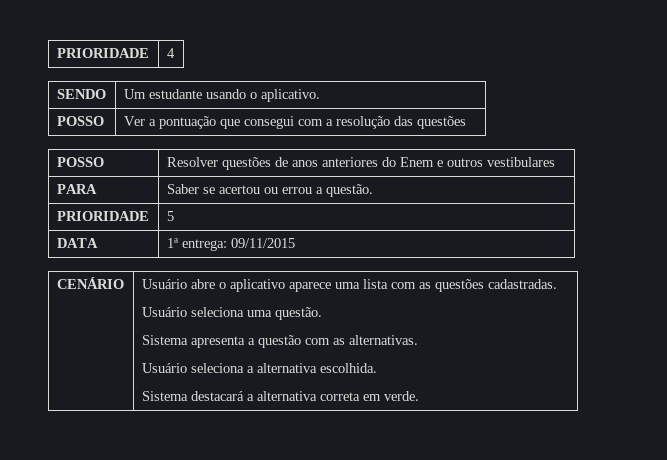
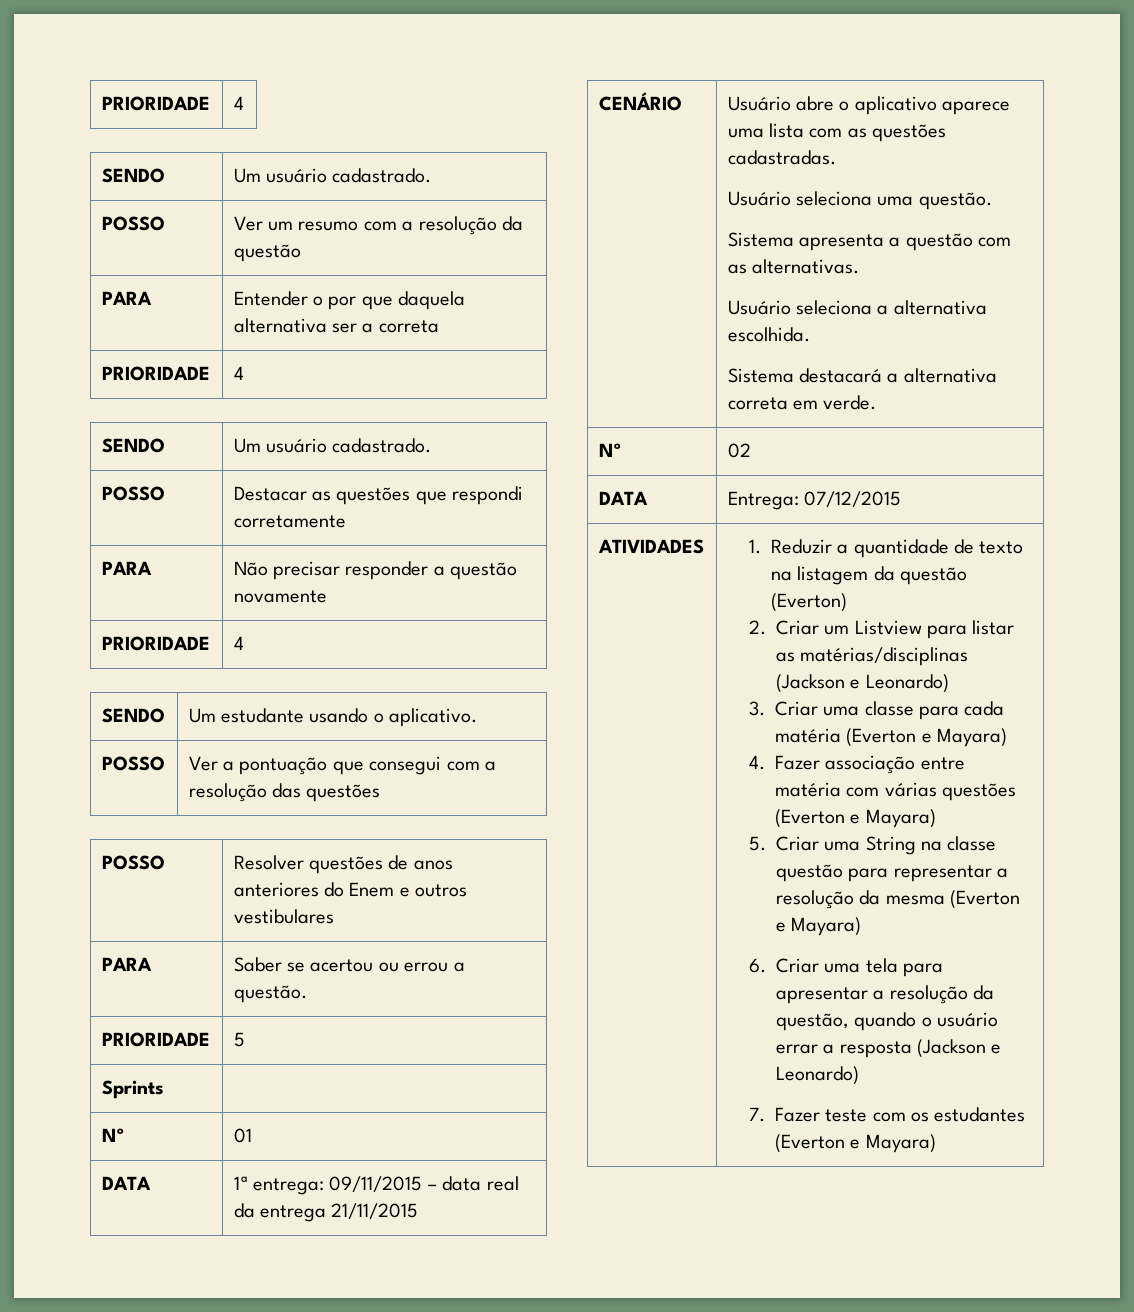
[56,48,149,58] [166,48,175,58] PRIORIDADE | 4 -> [101,96,210,111] [233,96,244,110] [101,168,165,183] [233,168,432,183] [101,216,165,231] [233,216,524,235] [233,244,301,262] [101,291,152,305] [233,291,466,310] [233,318,439,333] [101,366,210,381] [233,366,244,380] [101,438,165,453] [233,438,432,453] [101,486,165,501] [233,486,524,505] [233,515,346,528] [101,561,152,575] [233,561,518,580] [233,590,327,603] [101,636,210,651] [233,636,244,650] PRIORIDADE | 4 // SENDO | Um usuário cadastrado. // POSSO | Ver um resumo com a resolução da questão // PARA | Entender o por que daquela alternativa ser a correta // PRIORIDADE | 4 // SENDO | Um usuário cadastrado. // POSSO | Destacar as questões que respondi corretamente // PARA | Não precisar responder a questão novamente // PRIORIDADE | 4
(174, 216) none -> [101,1080,164,1099] [101,1128,125,1142] [233,1128,252,1143] // Sprints | // Nº | 01
(295, 243) none -> [427,1176,519,1191] [233,1203,419,1222] – data real da entrega 21/11/2015
(419, 396) none -> [598,443,622,457] [727,443,751,458] [598,491,648,505] [727,491,902,510] [597,539,704,554] [748,539,1024,558] [770,566,968,585] [770,593,847,612] [748,620,1015,639] [775,647,969,666] [775,674,949,693] [748,701,1005,720] [774,728,1008,747] [748,755,965,774] [774,782,1017,801] [774,809,936,828] [748,836,997,855] [775,864,1009,882] [775,890,1021,909] [775,917,862,936] [748,958,944,977] [775,985,995,1004] [775,1012,999,1031] [775,1039,1002,1058] [775,1066,859,1085] [748,1107,1026,1122] [774,1134,936,1153] // Nº | 02 // DATA | Entrega: 07/12/2015 // ATIVIDADES | 1. Reduzir a quantidade de texto na listagem da questão (Everton) // 2. Criar um Listview para listar as matérias/disciplinas (Jackson e Leonardo) // 3. Criar uma classe para cada matéria (Everton e Mayara) // 4. Fazer associação entre matéria com várias questões (Everton e Mayara) // 5. Criar uma String na classe questão para representar a resolução da mesma (Everton e Mayara) // 6. Criar uma tela para apresentar a resolução da questão, quando o usuário errar a resposta (Jackson e Leonardo) // 7. Fazer teste com os estudantes (Everton e Mayara)

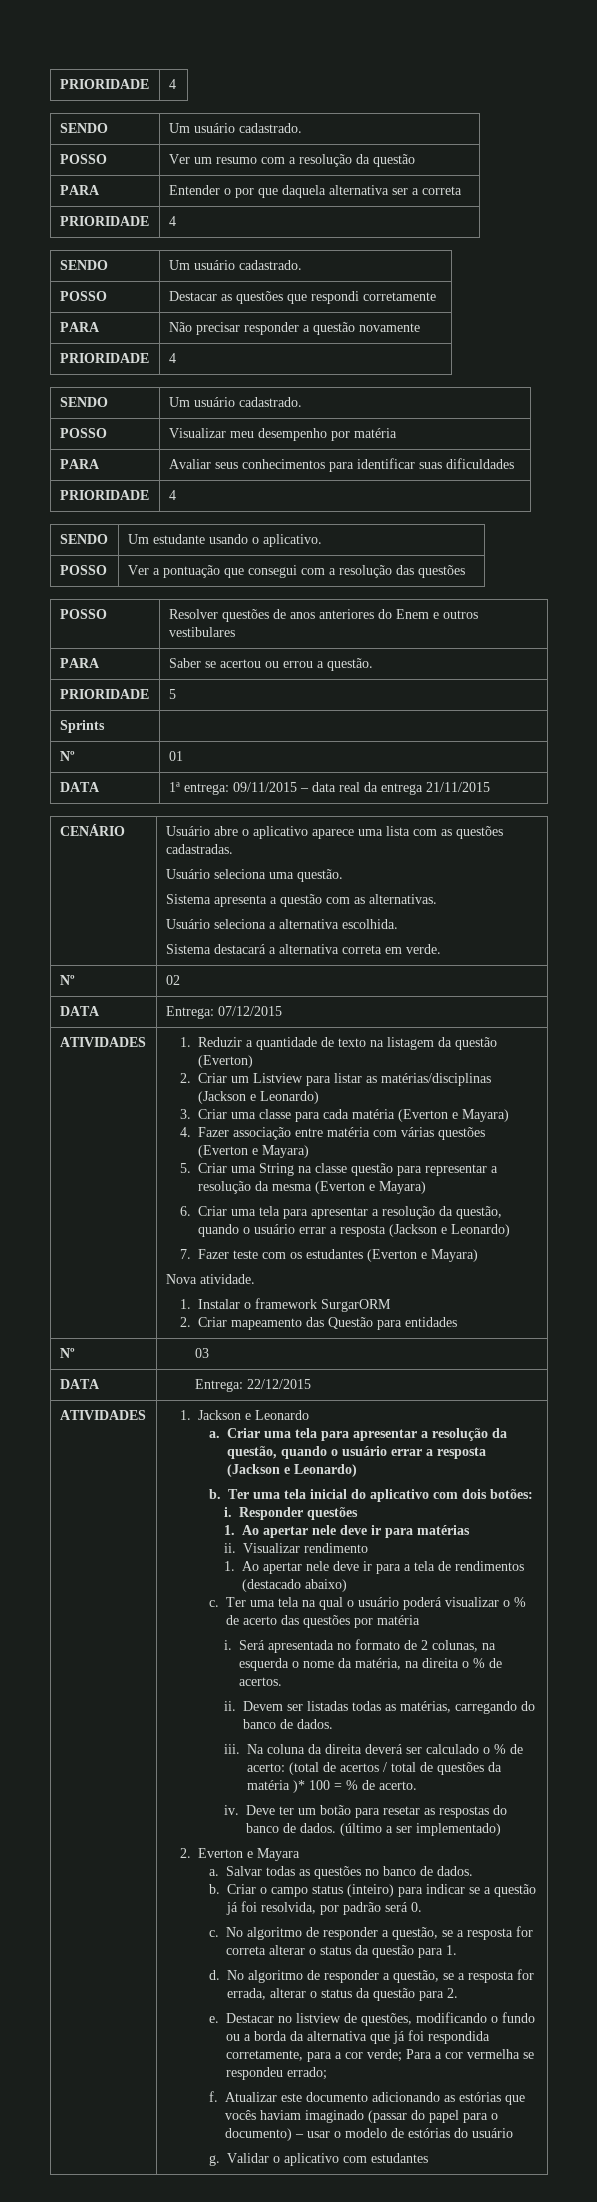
(244, 643) none -> [59,397,108,407] [168,397,302,407] [59,428,107,438] [168,428,397,441] [59,459,100,469] [168,458,514,472] [59,490,149,500] [168,490,176,500] // SENDO | Um usuário cadastrado. // POSSO | Visualizar meu desempenho por matéria // PARA | Avaliar seus conhecimentos para identificar suas dificuldades // PRIORIDADE | 4
(936, 1143) none -> [165,1274,255,1284] [180,1298,392,1312] [180,1317,458,1330] [59,1348,75,1358] [194,1348,209,1358] [59,1379,100,1389] [194,1379,311,1392] [59,1410,146,1420] [180,1410,310,1420] [209,1428,508,1441] [227,1446,487,1459] [227,1464,358,1477] [209,1489,534,1502] [223,1507,358,1520] [223,1525,470,1538] [223,1543,368,1553] [223,1561,524,1574] [241,1579,347,1592] [209,1597,527,1610] [226,1615,421,1628] [223,1639,496,1653] [238,1658,502,1671] [238,1677,282,1686] [223,1701,535,1714] [242,1719,333,1729] [223,1744,523,1754] [246,1762,502,1775] [246,1780,417,1793] [223,1805,507,1818] [245,1823,501,1836] [180,1848,301,1861] [209,1866,474,1879] [209,1884,537,1897] [226,1901,423,1915] [209,1926,534,1940] [226,1945,458,1958] [209,1969,535,1983] [227,1988,459,2001] [209,2012,536,2026] [226,2030,491,2044] [226,2049,535,2062] [226,2067,328,2080] [209,2091,526,2105] [225,2110,499,2123] [225,2128,514,2141] [209,2153,429,2166] // Nova atividade. // 1. Instalar o framework SurgarORM // 2. Criar mapeamento das Questão para entidades // Nº | 03 // DATA | Entrega: 22/12/2015 // ATIVIDADES | 1. Jackson e Leonardo // a. Criar uma tela para apresentar a resolução da questão, quando o usuário errar a resposta (Jackson e Leonardo) // b. Ter uma tela inicial do aplicativo com dois botões: // i. Responder questões // 1. Ao apertar nele deve ir para matérias // ii. Visualizar rendimento // 1. Ao apertar nele deve ir para a tela de rendimentos (destacado abaixo) // c. Ter uma tela na qual o usuário poderá visualizar o % de acerto das questões por matéria // i. Será apresentada no formato de 2 colunas, na esquerda o nome da matéria, na direita o % de acertos. // ii. Devem ser listadas todas as matérias, carregando do banco de dados. // iii. Na coluna da direita deverá ser calculado o % de acerto: (total de acertos / total de questões da matéria )* 100 = % de acerto. // iv. Deve ter um botão para resetar as respostas do banco de dados. (último a ser implementado) // 2. Everton e Mayara // a. Salvar todas as questões no banco de dados. // b. Criar o campo status (inteiro) para indicar se a questão já foi resolvida, por padrão será 0. // c. No algoritmo de responder a questão, se a resposta for correta alterar o status da questão para 1. // d. No algoritmo de responder a questão, se a resposta for errada, alterar o status da questão para 2. // e. Destacar no listview de questões, modificando o fundo ou a borda da alternativa que já foi respondida corretamente, para a cor verde; Para a cor vermelha se respondeu errado; // f. Atualizar este documento adicionando as estórias que vocês haviam imaginado (passar do papel para o documento) – usar o modelo de estórias do usuário // g. Validar o aplicativo com estudantes

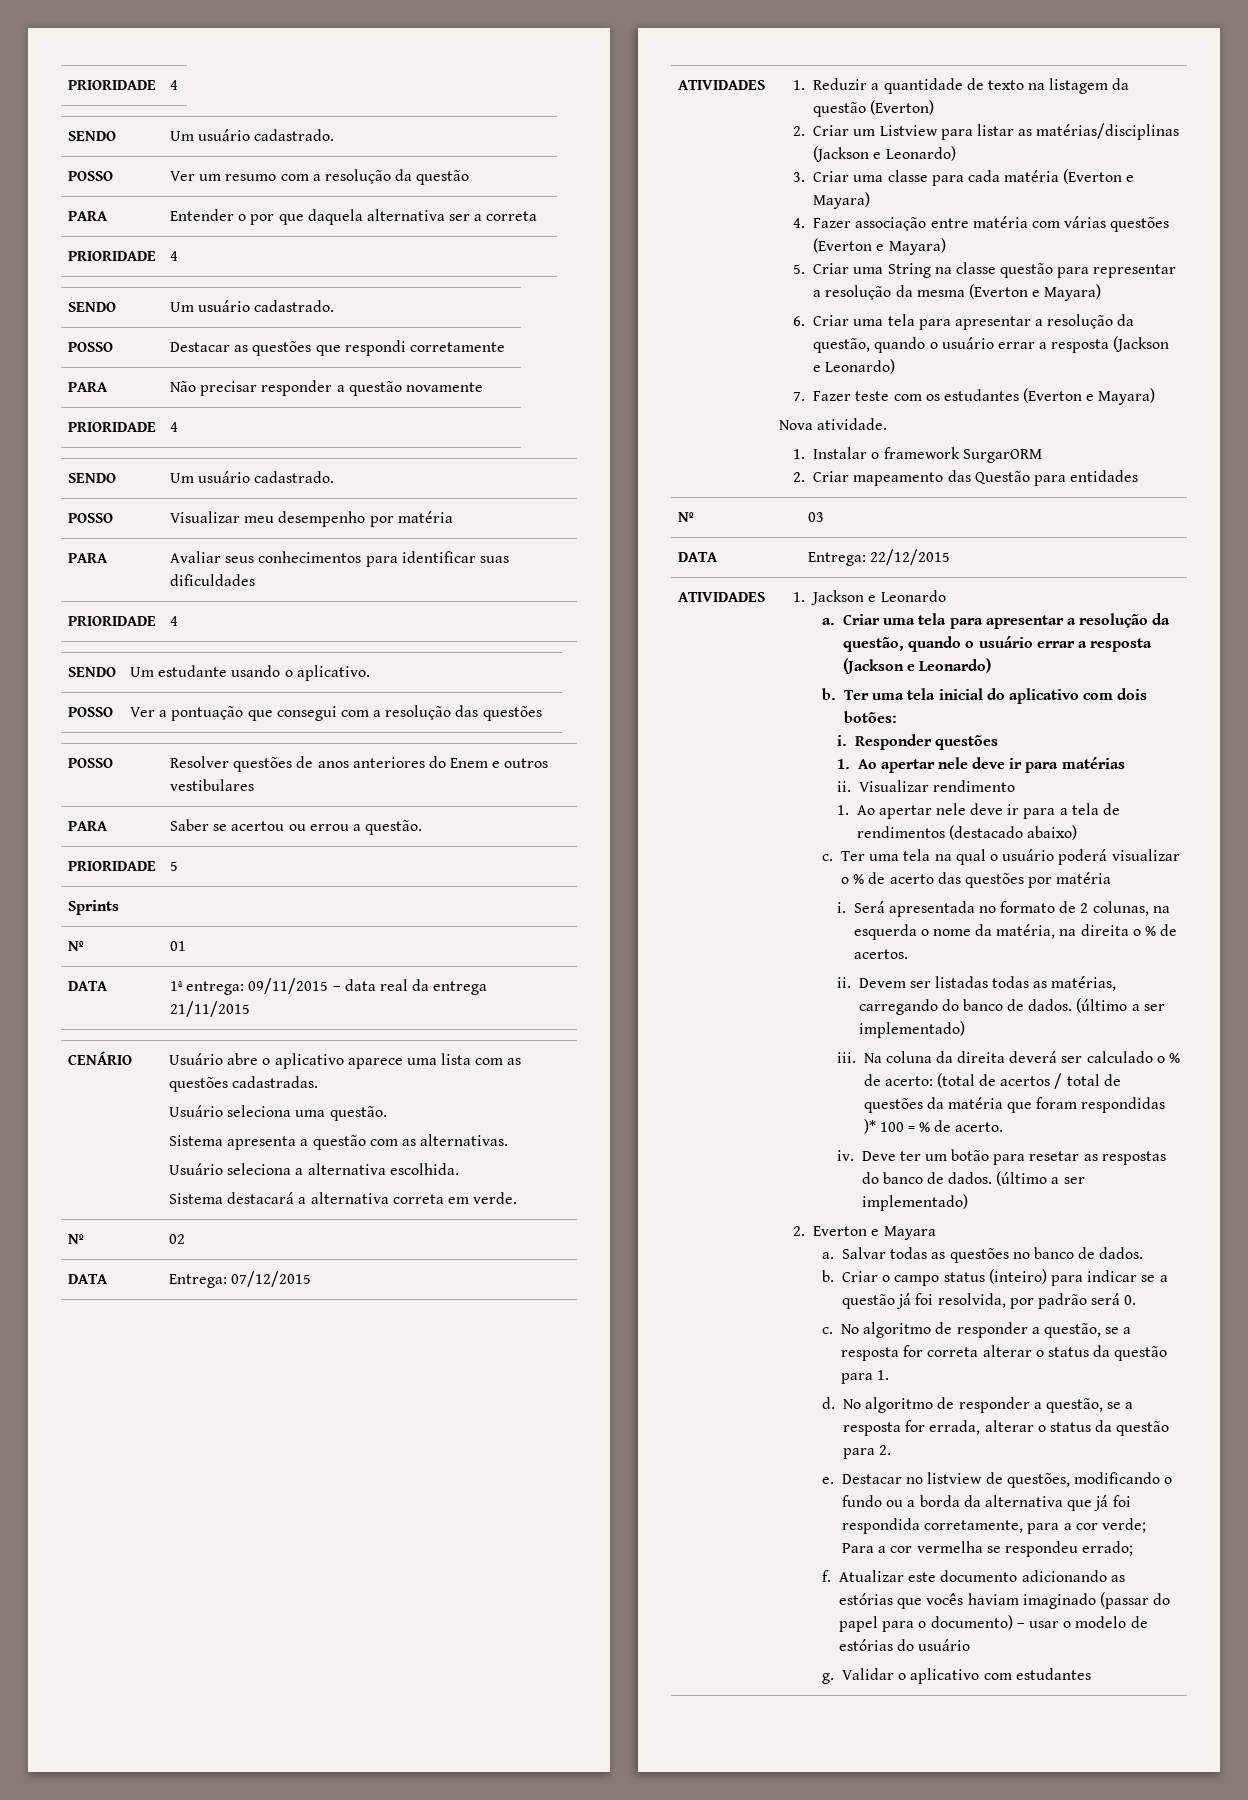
(333, 1724) none -> [1076,998,1165,1013] [858,1021,965,1038] (último a ser implementado)
(290, 1785) none -> [1007,1097,1166,1113] que foram respondidas

